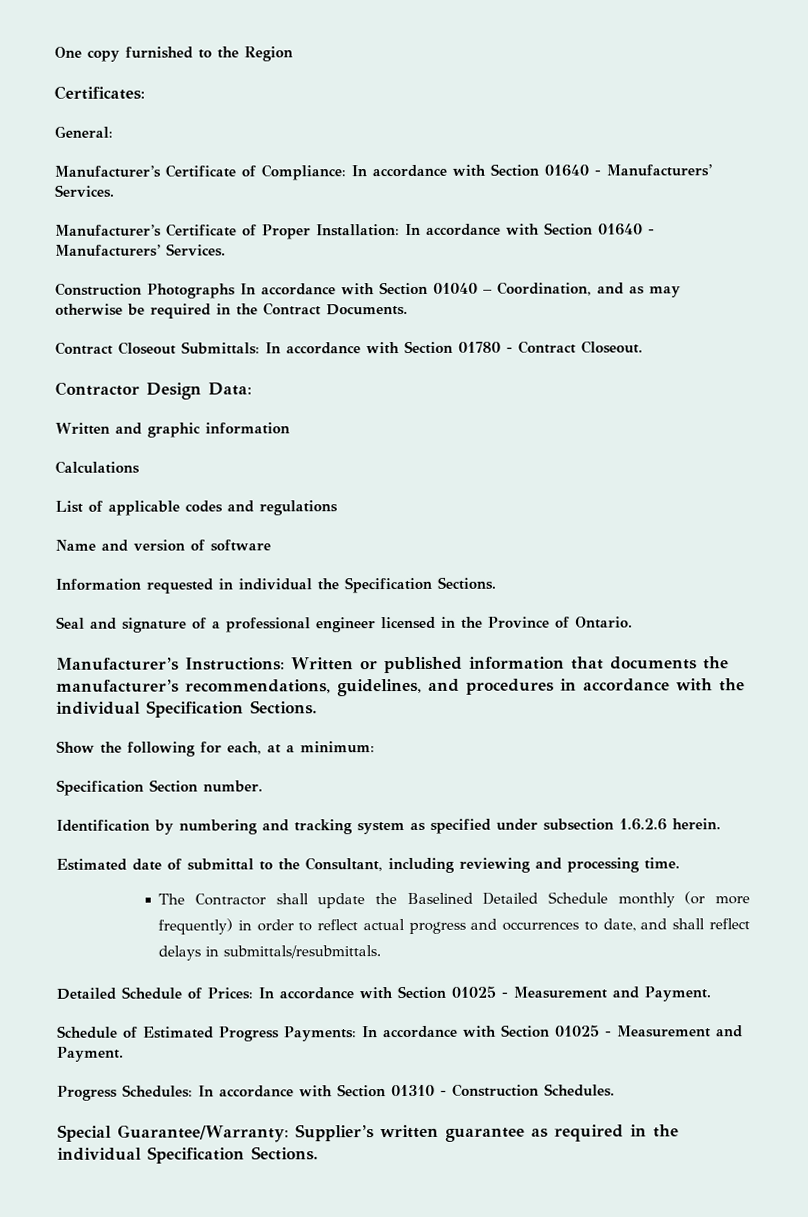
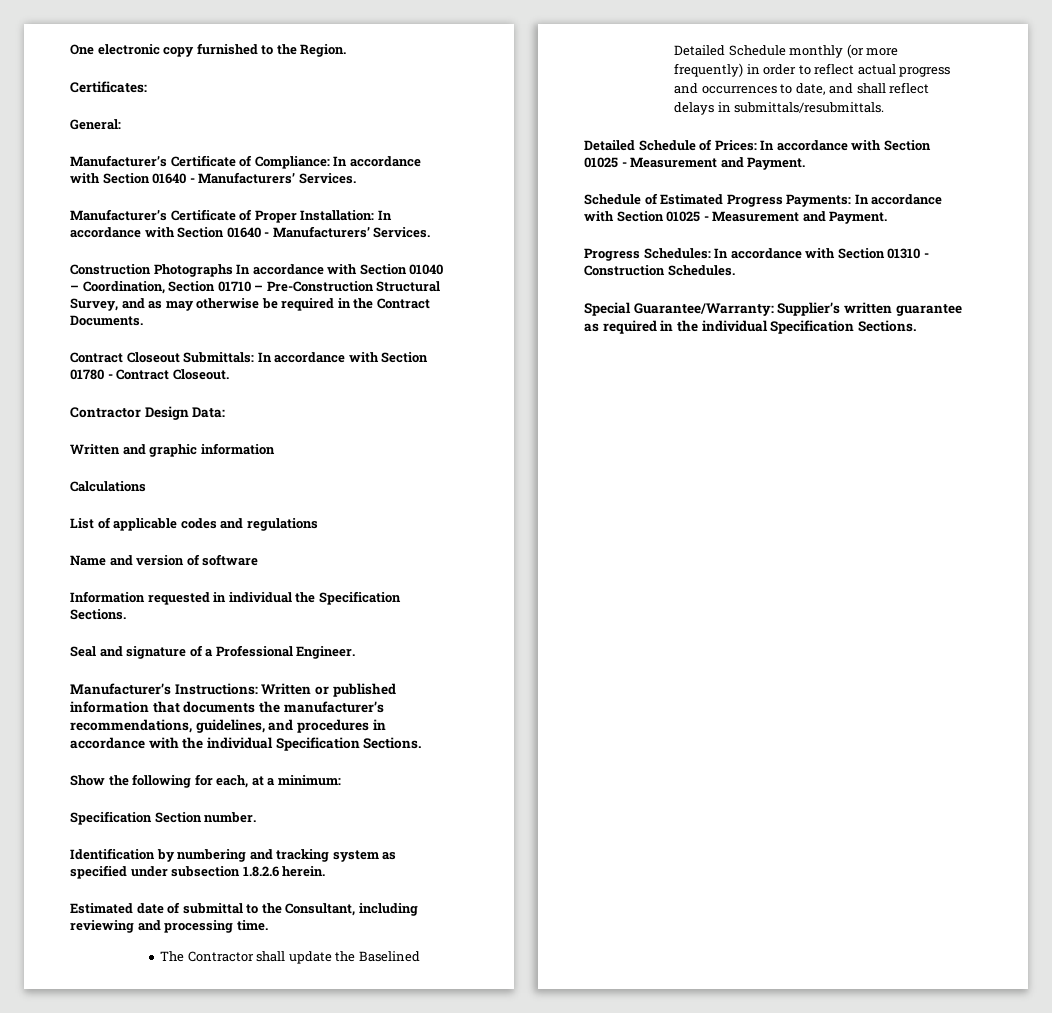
(82, 52) none -> [97,44,160,55] electronic
[244,46,293,62] Region -> [300,44,347,57] Region.
(592, 288) none -> [168,281,441,292] [70,298,118,311] Section 01710 – Pre-Construction Structural Survey,
[226,616,633,633] professional engineer licensed in the Province of Ontario. -> [215,645,356,659] Professional Engineer.
[619,818,667,831] 1.6.2.6 -> [242,866,279,877] 1.8.2.6

